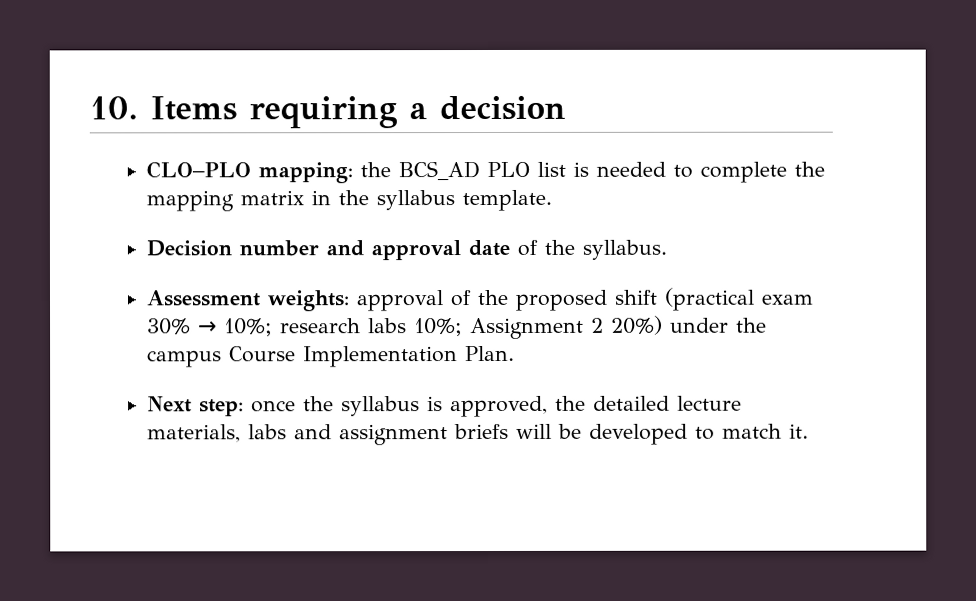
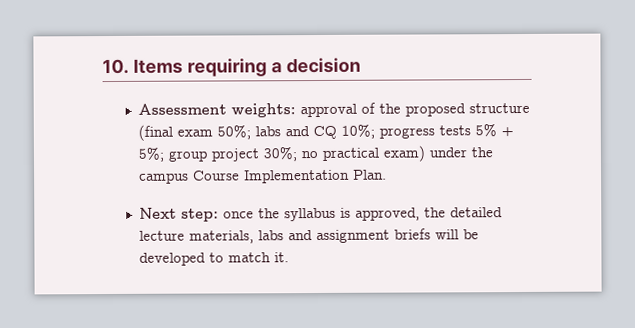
[146,161,826,184] [146,189,553,212] [146,239,668,261] // CLO–PLO mapping: the BCS_AD PLO list is needed to complete the mapping matrix in the syllabus template. // Decision number and approval date of the syllabus. -> (361, 65) none
[614,287,815,311] [147,315,664,340] shift (practical exam 30% → 10%; research labs 10%; Assignment 2 20%) -> [469,102,531,114] [138,123,515,141] [138,145,426,162] structure (final exam 50%; labs and CQ 10%; progress tests 5% + 5%; group project 30%; no practical exam)

